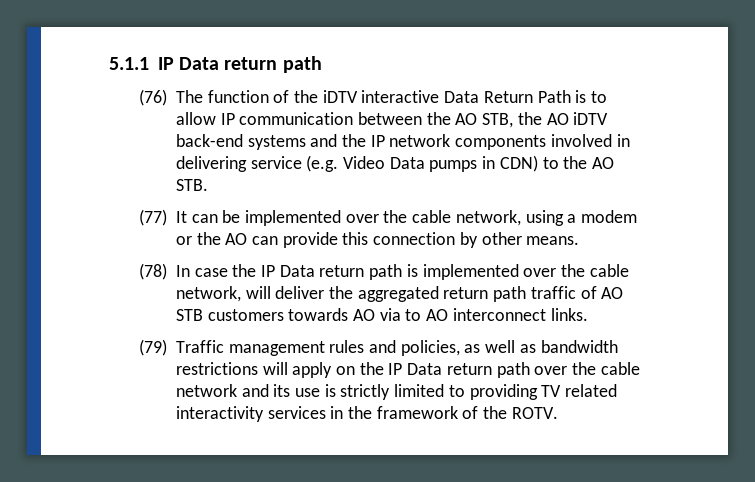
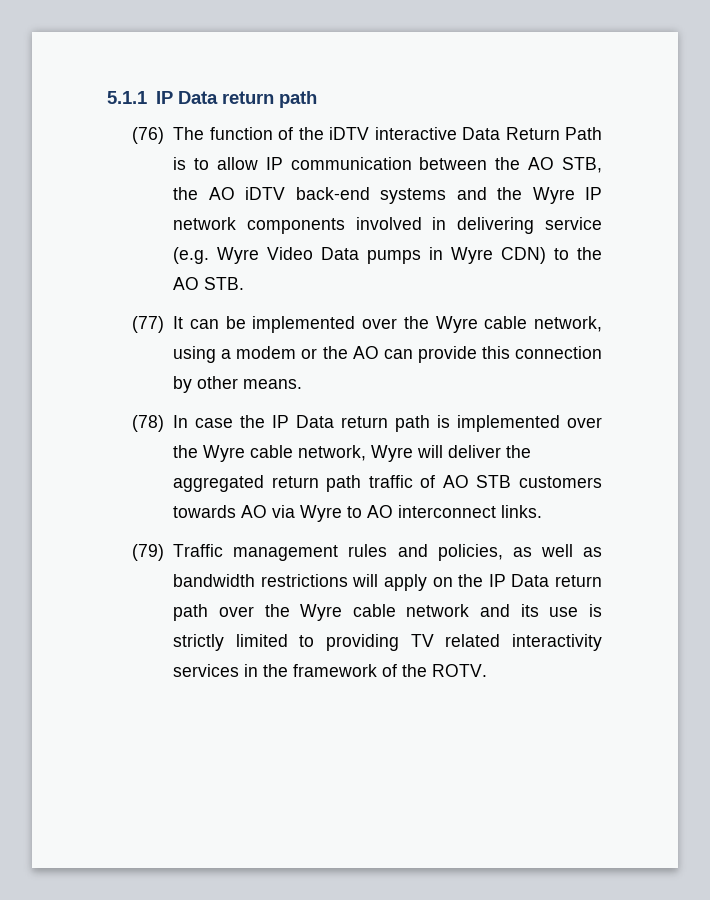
(366, 140) none -> [532,187,575,204] Wyre
(339, 163) none -> [217,247,260,264] Wyre
(496, 162) none -> [451,247,494,264] Wyre
(408, 216) none -> [435,316,478,333] Wyre
[589,264,629,277] [175,286,241,302] cable network, -> [203,445,414,462] Wyre cable network, Wyre
(401, 314) none -> [300,505,343,522] Wyre
(597, 368) none -> [300,604,343,621] Wyre

